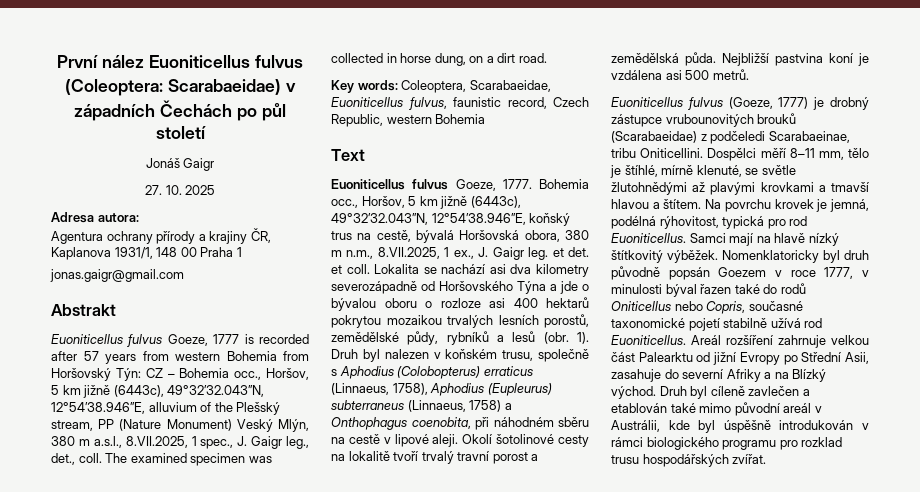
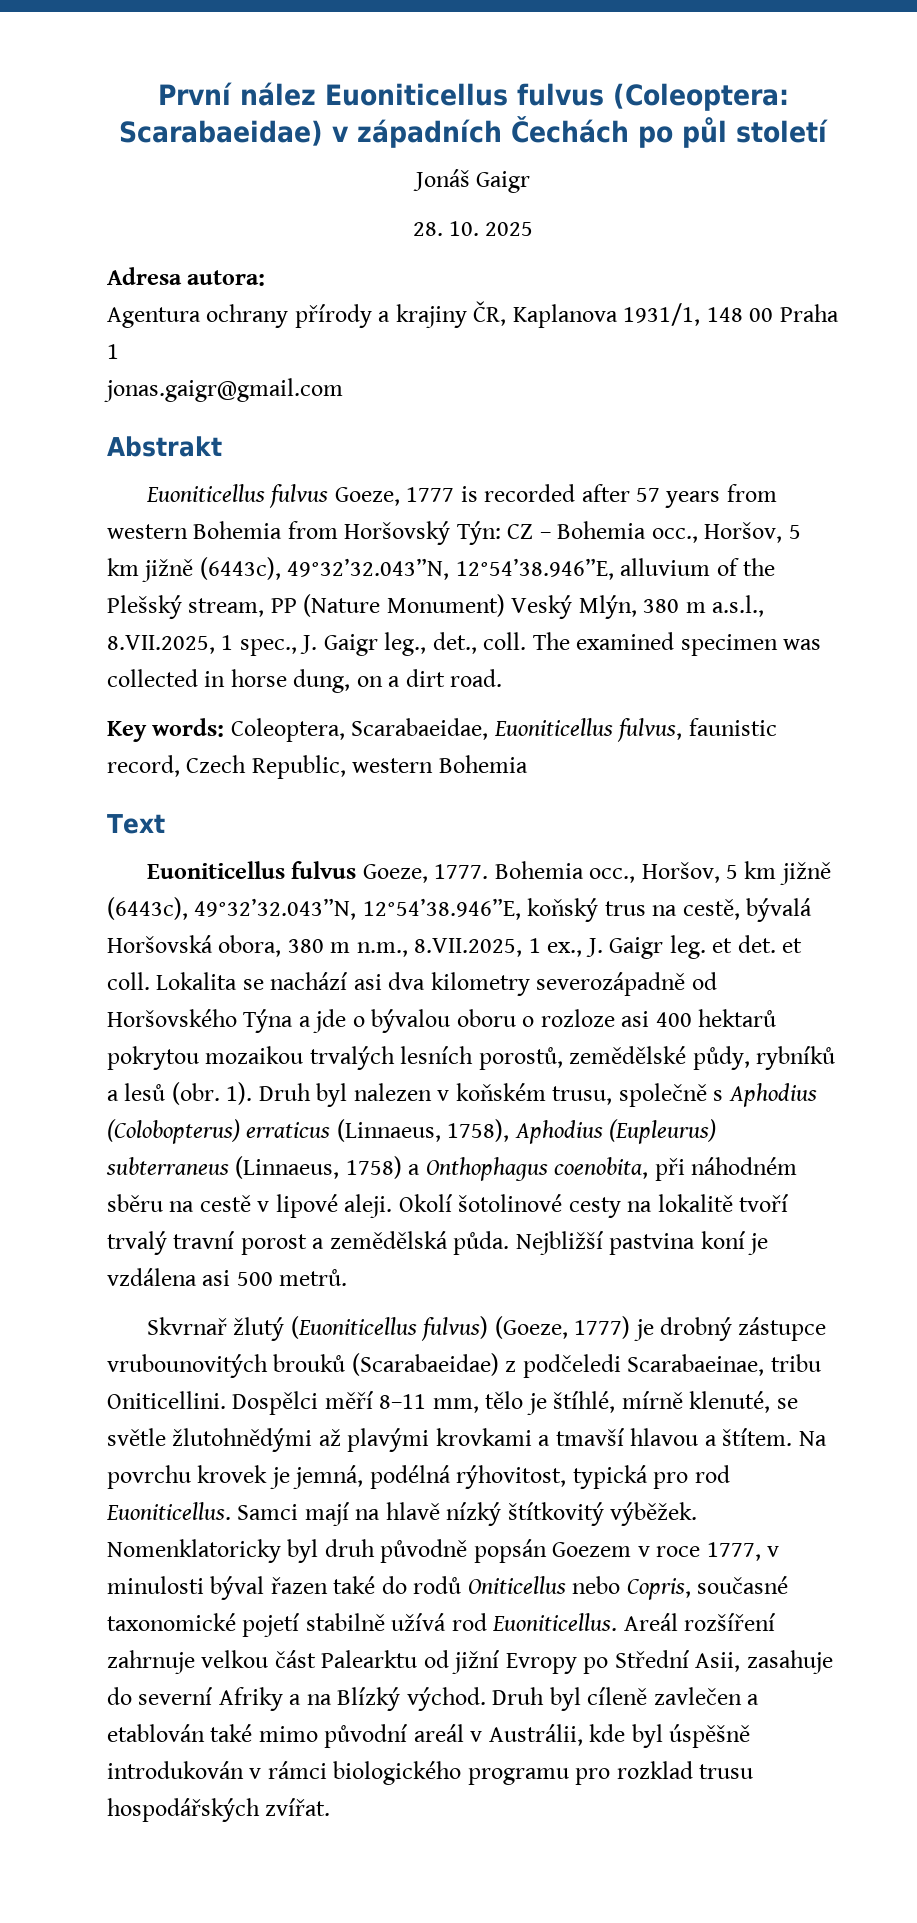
[144,185,162,195] 27. -> [412,222,443,236] 28.
[611,97,723,110] Euoniticellus fulvus -> [146,1316,489,1341] Skvrnař žlutý (Euoniticellus fulvus)

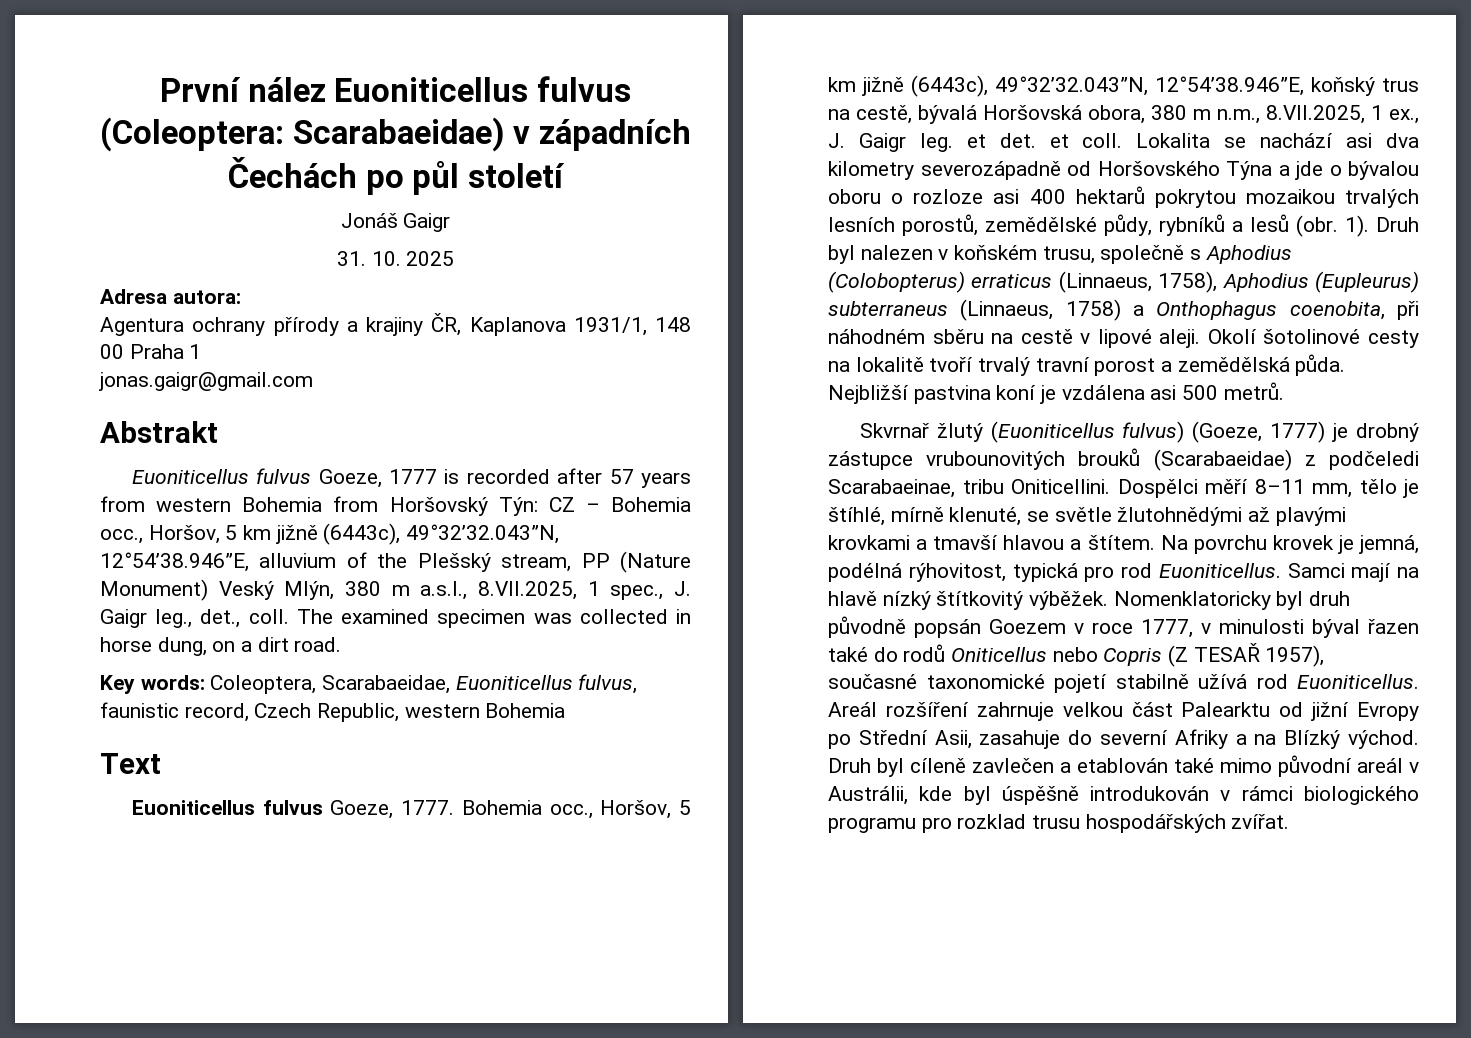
[412,222,443,236] 28. -> [336,251,366,266] 31.
[626,1578,691,1600] Copris, -> [1103,643,1325,667] Copris (Z TESAŘ 1957),

